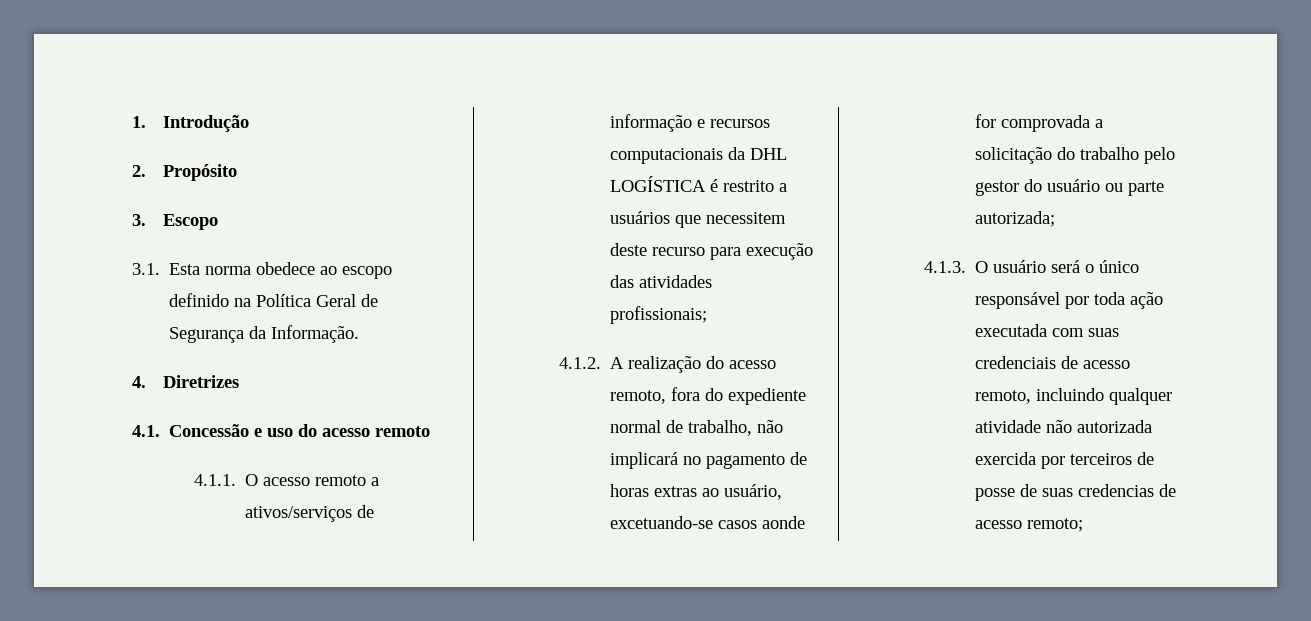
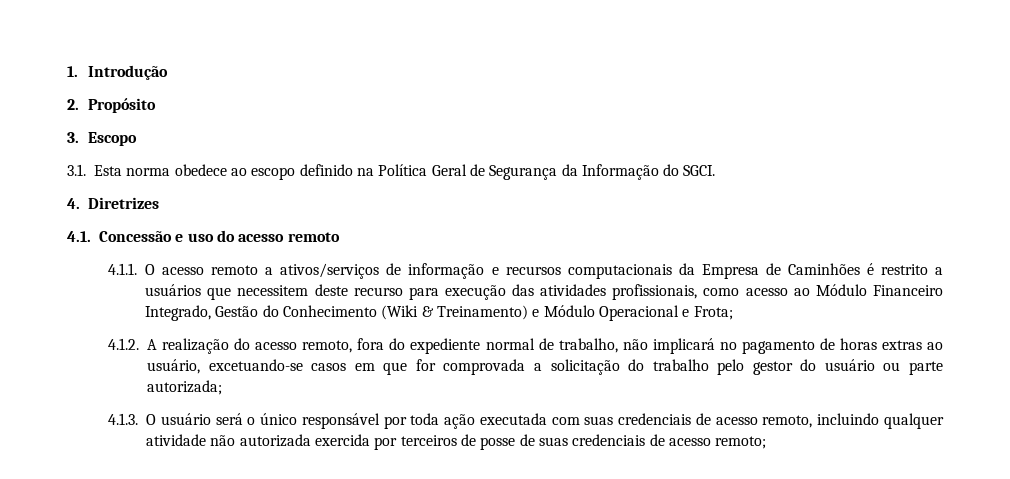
[271,325,360,343] Informação. -> [581,164,716,180] Informação do SGCI.
[750,148,788,160] [610,176,707,192] DHL LOGÍSTICA -> [701,263,860,279] Empresa de Caminhões
[610,306,708,324] profissionais; -> [612,284,943,300] [145,305,733,321] profissionais, como acesso ao Módulo Financeiro Integrado, Gestão do Conhecimento (Wiki & Treinamento) e Módulo Operacional e Frota;
[762,516,806,529] aonde -> [354,362,408,375] em que
[1078,484,1155,497] credencias -> [572,434,646,446] credenciais

